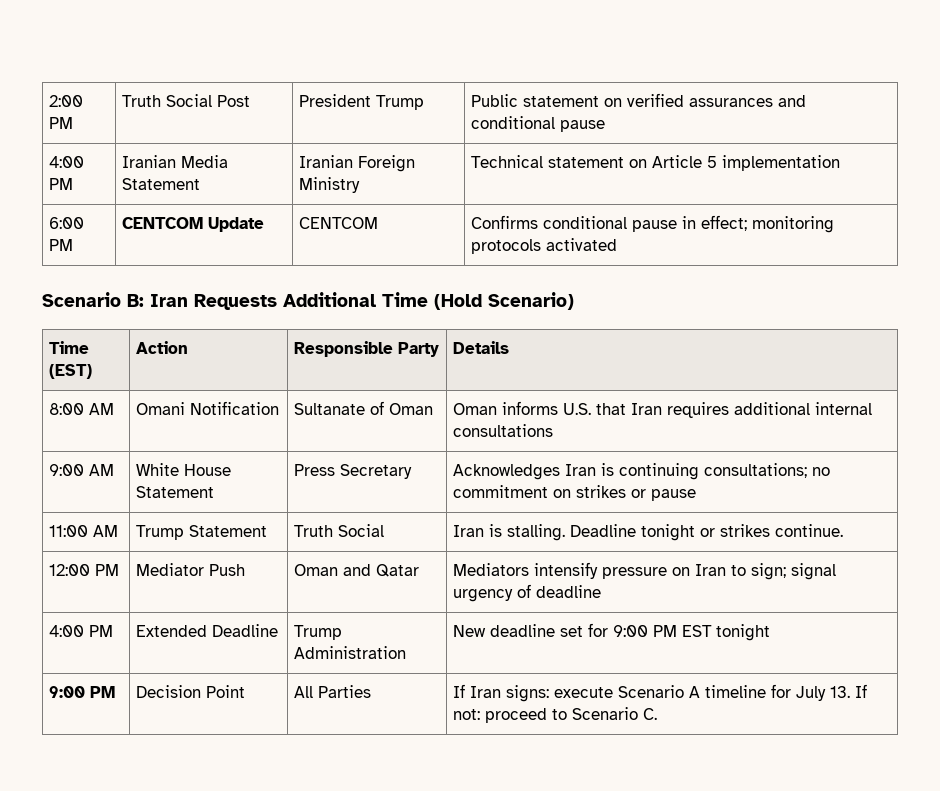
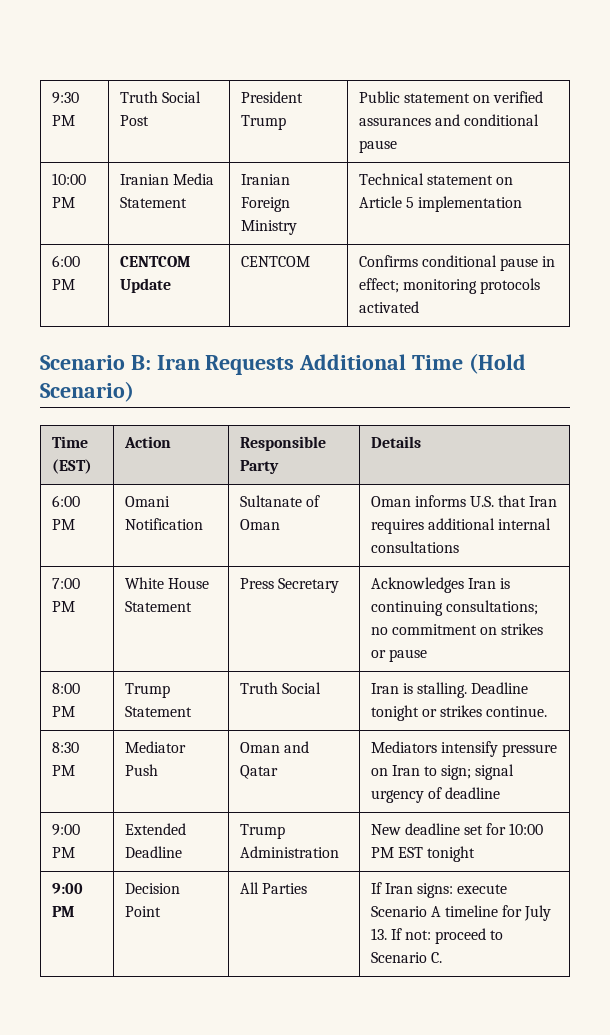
[48,95,83,107] 2:00 -> [51,92,79,104] 9:30
[48,156,84,168] 4:00 -> [51,173,86,185] 10:00
[48,403,114,415] 8:00 AM -> [51,495,80,507] [51,519,75,530] 6:00 PM
[48,464,114,476] 9:00 AM -> [51,578,80,589] [51,601,75,612] 7:00 PM
[48,525,118,537] 11:00 AM -> [51,683,80,694] [51,706,75,717] 8:00 PM
[48,564,90,576] 12:00 -> [51,742,79,753] 8:30
[48,625,84,637] 4:00 -> [51,824,80,836] 9:00
[612,625,648,637] 9:00 -> [509,823,544,835] 10:00

